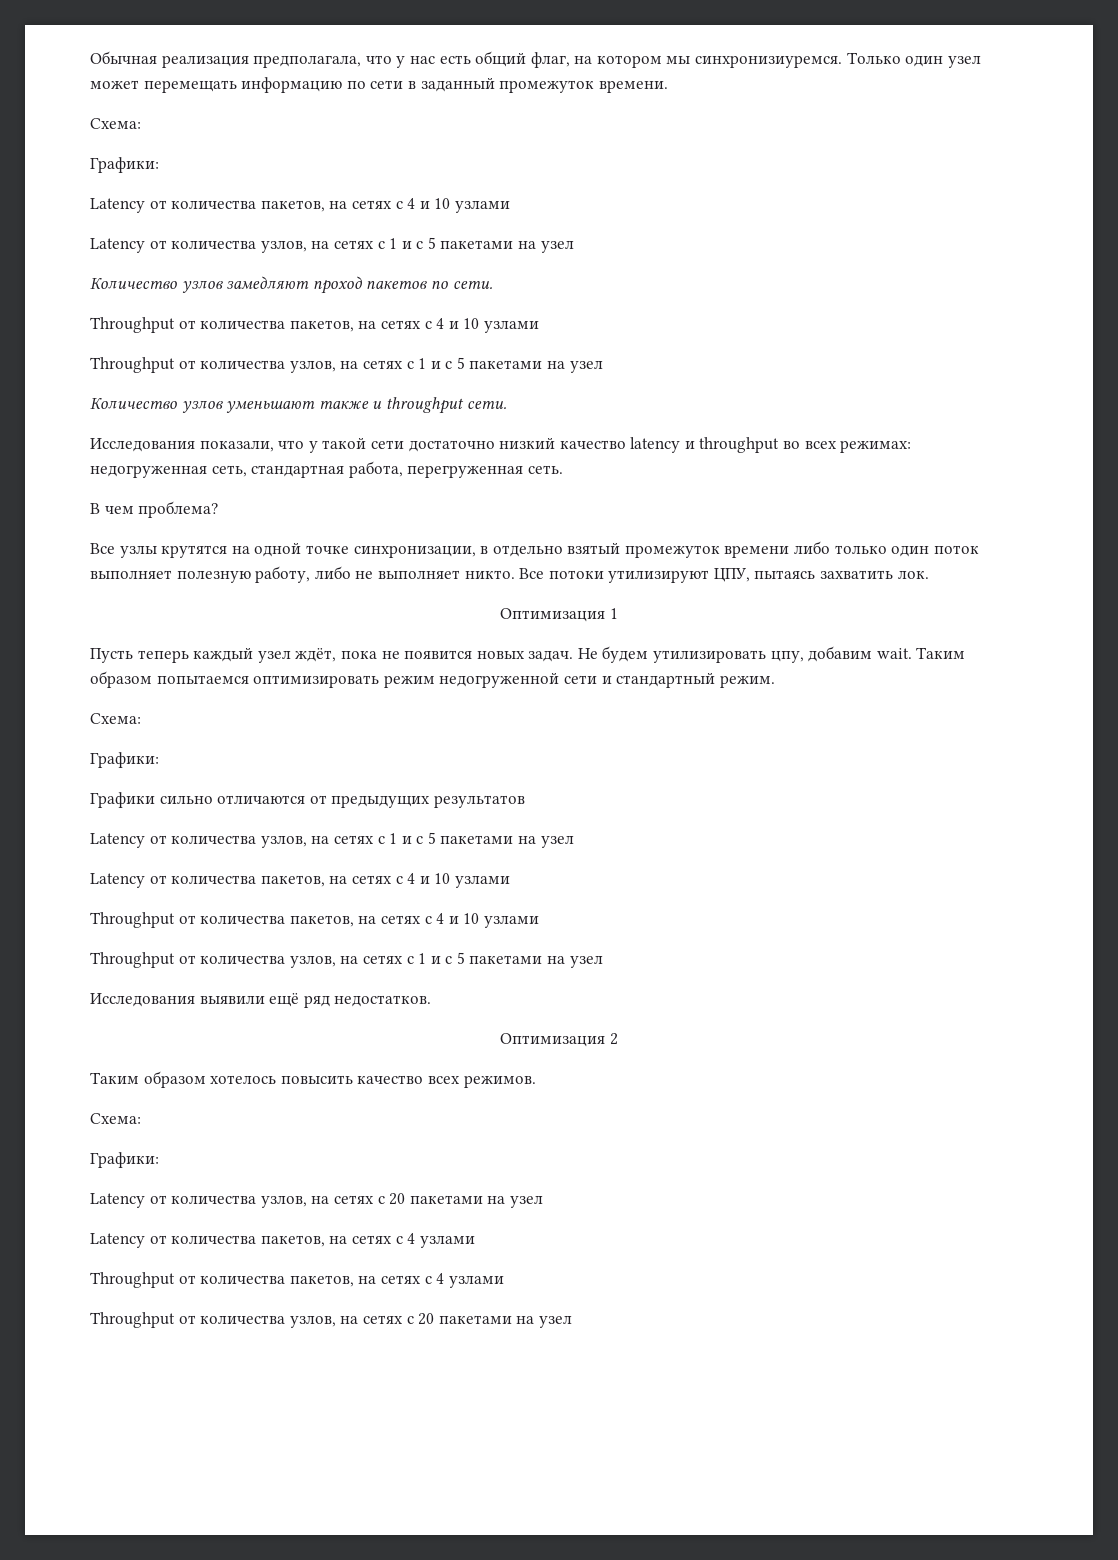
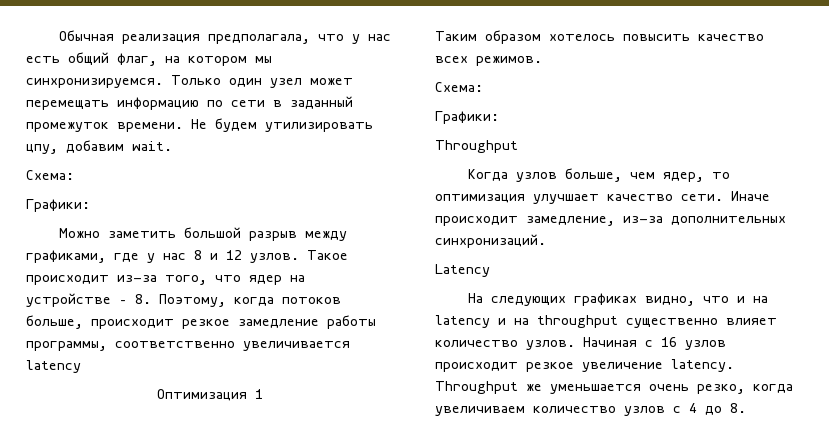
[695,55,843,68] синхронизиуремся. -> [26,78,163,88] синхронизируемся.
[90,118,141,129] [90,157,159,173] [90,198,510,213] [90,237,574,253] [90,276,493,294] [90,317,539,333] [90,357,603,373] [90,397,507,414] [90,437,912,453] [90,461,563,478] [90,501,219,518] [90,541,979,558] [90,566,929,583] [500,608,618,622] [90,647,574,663] // Схема: // Графики: // Latency от количества пакетов, на сетях с 4 и 10 узлами // Latency от количества узлов, на сетях с 1 и с 5 пакетами на узел // Количество узлов замедляют проход пакетов по сети. // Throughput от количества пакетов, на сетях с 4 и 10 узлами // Throughput от количества узлов, на сетях с 1 и с 5 пакетами на узел // Количество узлов уменьшают также и throughput сети. // Исследования показали, что у такой сети достаточно низкий качество latency и throughput во всех режимах: недогруженная сеть, стандартная работа, перегруженная сеть. // В чем проблема? // Все узлы крутятся на одной точке синхронизации, в отдельно взятый промежуток времени либо только один поток выполняет полезную работу, либо не выполняет никто. Все потоки утилизируют ЦПУ, пытаясь захватить лок. // Оптимизация 1 // Пусть теперь каждый узел ждёт, пока не появится новых задач. -> (183, 127) none
[916,647,966,659] [90,671,775,688] [90,713,141,724] [90,752,159,768] [90,792,525,808] [90,832,574,848] [90,873,510,888] [90,912,539,928] [90,952,603,968] [90,993,432,1008] [500,1033,618,1047] Таким образом попытаемся оптимизировать режим недогруженной сети и стандартный режим. // Схема: // Графики: // Графики сильно отличаются от предыдущих результатов // Latency от количества узлов, на сетях с 1 и с 5 пакетами на узел // Latency от количества пакетов, на сетях с 4 и 10 узлами // Throughput от количества пакетов, на сетях с 4 и 10 узлами // Throughput от количества узлов, на сетях с 1 и с 5 пакетами на узел // Исследования выявили ещё ряд недостатков. // Оптимизация 2 -> [26,170,74,180] [26,199,90,212] [59,227,348,241] [26,250,348,263] [26,275,305,285] [26,293,341,307] [26,315,376,329] [26,341,350,351] [26,360,81,373] [157,389,263,401] // Схема: // Графики: // Можно заметить большой разрыв между графиками, где у нас 8 и 12 узлов. Такое происходит из-за того, что ядер на устройстве – 8. Поэтому, когда потоков больше, происходит резкое замедление работы программы, соответственно увеличивается latency // Оптимизация 1
[90,1193,543,1208] [90,1233,475,1248] [90,1272,504,1288] [90,1312,572,1328] Latency от количества узлов, на сетях с 20 пакетами на узел // Latency от количества пакетов, на сетях с 4 узлами // Throughput от количества пакетов, на сетях с 4 узлами // Throughput от количества узлов, на сетях с 20 пакетами на узел -> [435,140,518,153] [468,168,731,182] [435,191,770,204] [435,216,786,226] [435,234,546,248] [435,264,490,277] [468,293,769,306] [435,315,777,328] [435,337,726,350] [435,359,734,372] [435,381,793,394] [435,403,746,416] Throughput // Когда узлов больше, чем ядер, то оптимизация улучшает качество сети. Иначе происходит замедление, из-за дополнительных синхронизаций. // Latency // На следующих графиках видно, что и на latency и на throughput существенно влияет количество узлов. Начиная с 16 узлов происходит резкое увеличение latency. Throughput же уменьшается очень резко, когда увеличиваем количество узлов с 4 до 8.

